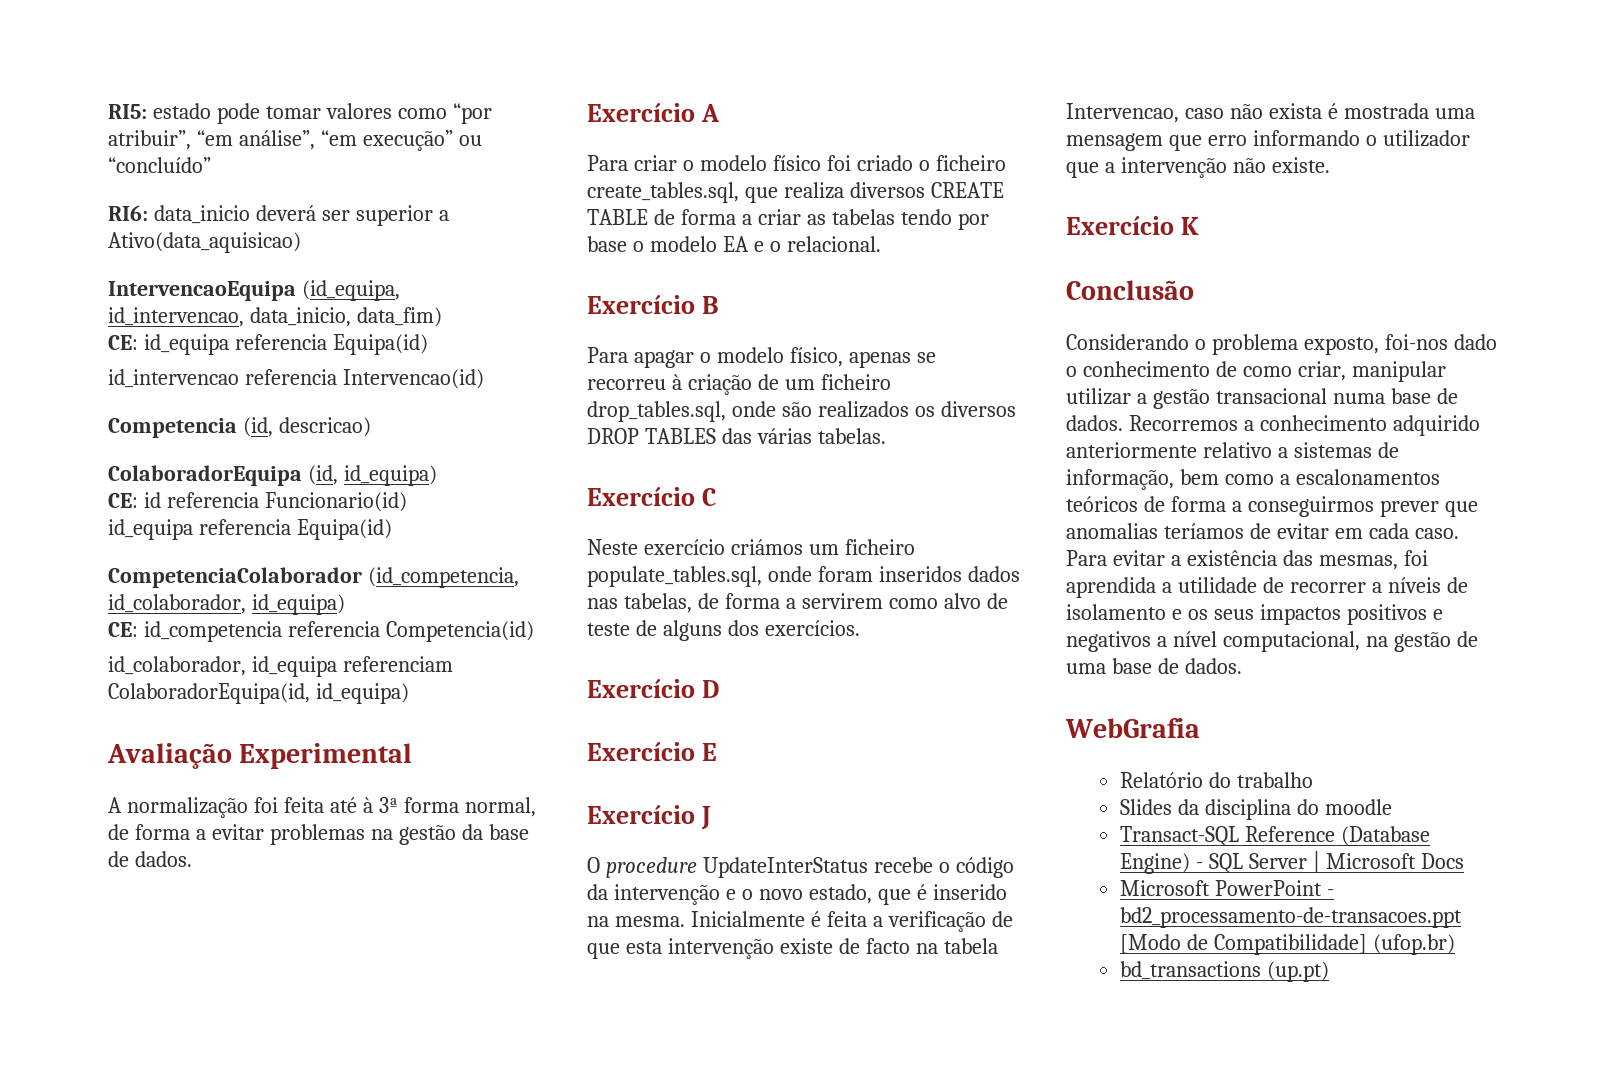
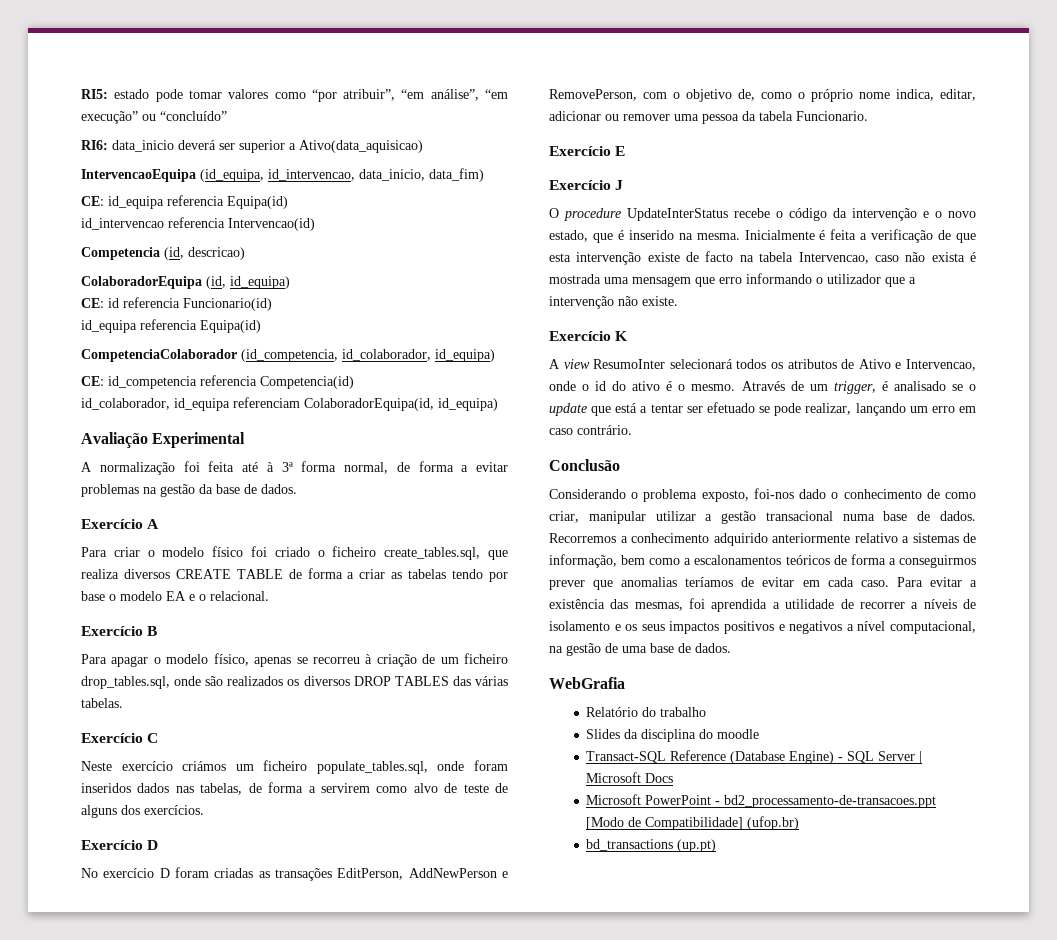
(719, 689) none -> [81,867,508,881] [549,89,976,102] [549,111,868,124] // No exercício D foram criadas as transações EditPerson, AddNewPerson e RemovePerson, com o objetivo de, como o próprio nome indica, editar, adicionar ou remover uma pessoa da tabela Funcionario.
(1199, 226) none -> [549,359,977,371] [549,381,976,394] [549,402,976,416] [549,425,632,435] // A view ResumoInter selecionará todos os atributos de Ativo e Intervencao, onde o id do ativo é o mesmo. Através de um trigger, é analisado se o update que está a tentar ser efetuado se pode realizar, lançando um erro em caso contrário.

